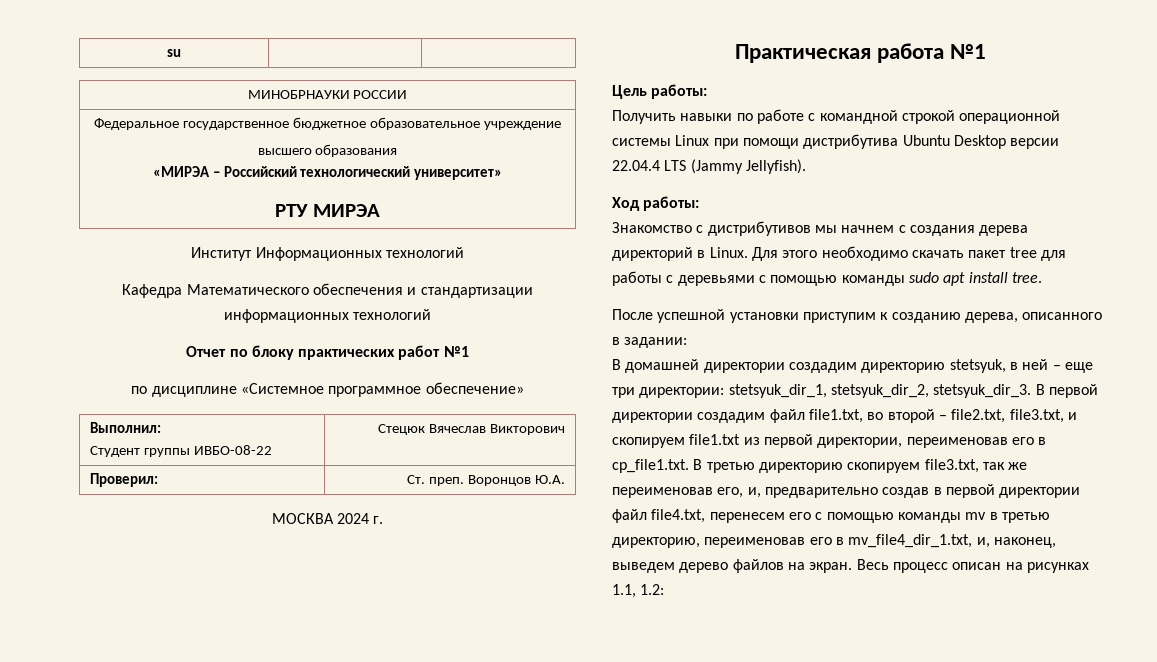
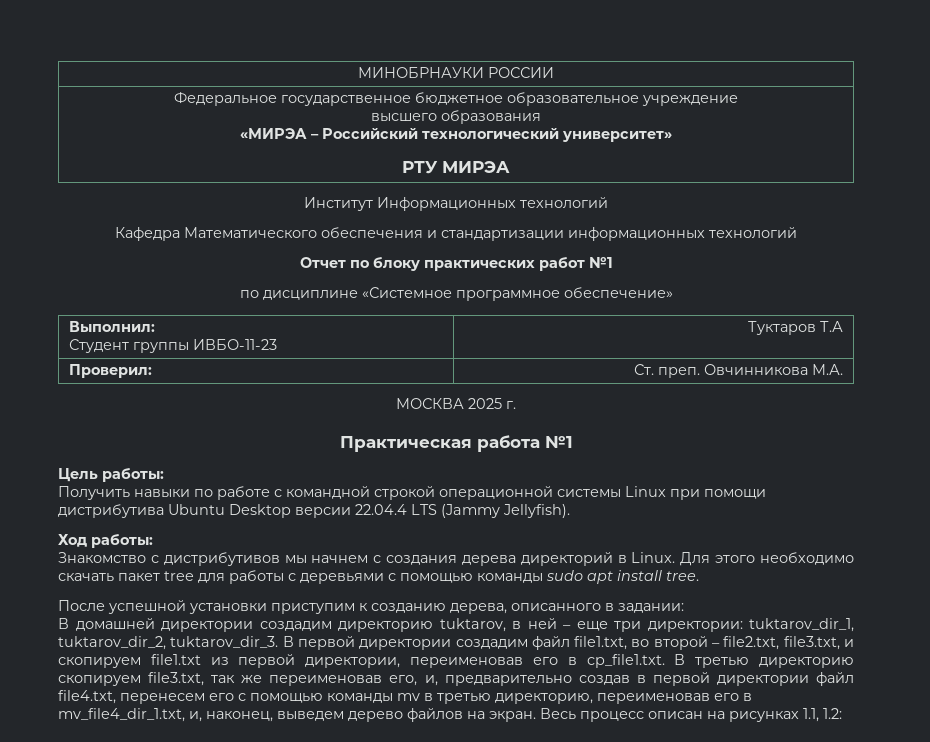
[167,49,181,57] su | | // -> (358, 72) none
[193,445,272,455] [378,424,566,435] ИВБО-08-22 | Стецюк Вячеслав Викторович -> [193,339,278,350] [747,321,843,335] ИВБО-11-23 | Туктаров Т.А
[468,475,566,486] Воронцов Ю.А. -> [703,364,843,375] Овчинникова М.А.
[337,513,369,524] 2024 -> [468,398,502,409] 2025
[949,359,1006,373] stetsyuk, -> [439,618,506,632] tuktarov,
[728,384,1032,398] stetsyuk_dir_1, stetsyuk_dir_2, stetsyuk_dir_3. -> [749,618,854,632] [58,636,279,650] tuktarov_dir_1, tuktarov_dir_2, tuktarov_dir_3.

